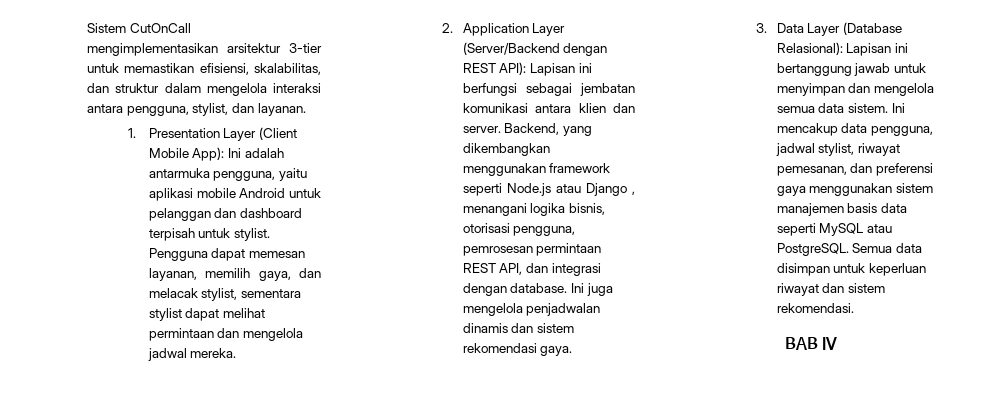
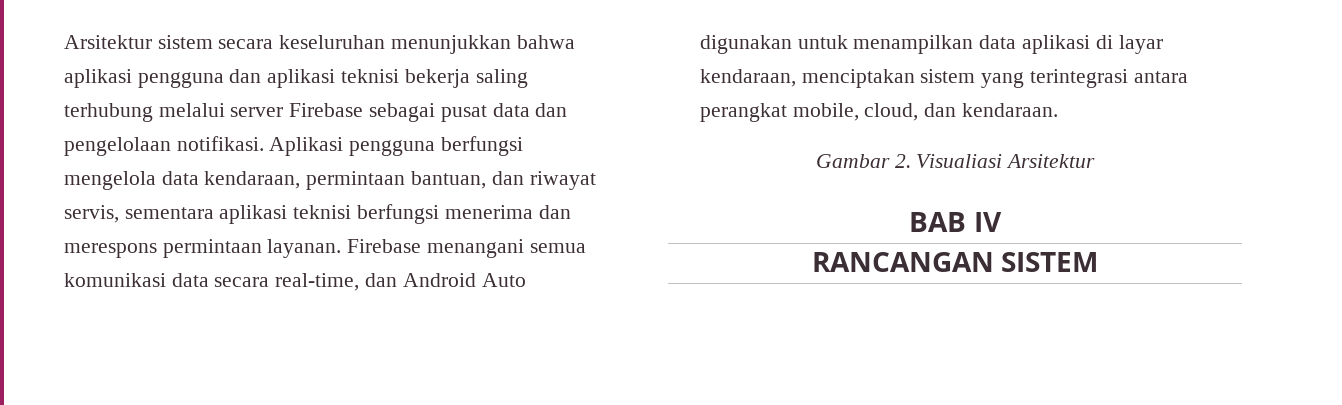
[86,23,191,33] [86,43,322,56] [86,63,321,75] [86,83,321,96] [86,103,306,116] [127,127,298,141] [148,147,284,161] [148,168,308,181] [148,188,321,201] [148,208,303,221] [148,228,271,241] [148,248,306,261] [148,268,321,281] [148,288,302,301] [148,308,266,321] [148,328,304,341] [147,348,237,361] [441,23,566,36] [462,42,608,56] [462,62,592,76] [462,83,635,96] [462,103,635,113] [462,123,593,136] [462,143,550,156] [462,163,611,176] [462,183,635,196] [462,203,606,216] [462,223,576,236] [462,243,602,256] [462,263,601,276] [462,283,613,296] [462,303,601,316] [462,323,575,333] [462,343,573,356] [755,22,903,36] [776,42,909,56] [776,63,927,76] [776,83,935,96] [776,103,905,113] [776,123,934,136] [775,143,901,156] [776,163,934,176] [776,183,934,196] [776,203,908,216] [776,223,893,236] [776,243,923,256] [776,263,927,276] [776,283,886,296] [776,303,854,313] Sistem CutOnCall mengimplementasikan arsitektur 3-tier untuk memastikan efisiensi, skalabilitas, dan struktur dalam mengelola interaksi antara pengguna, stylist, dan layanan. // 1. Presentation Layer (Client Mobile App): Ini adalah antarmuka pengguna, yaitu aplikasi mobile Android untuk pelanggan dan dashboard terpisah untuk stylist. Pengguna dapat memesan layanan, memilih gaya, dan melacak stylist, sementara stylist dapat melihat permintaan dan mengelola jadwal mereka. // 2. Application Layer (Server/Backend dengan REST API): Lapisan ini berfungsi sebagai jembatan komunikasi antara klien dan server. Backend, yang dikembangkan menggunakan framework seperti Node.js atau Django , menangani logika bisnis, otorisasi pengguna, pemrosesan permintaan REST API, dan integrasi dengan database. Ini juga mengelola penjadwalan dinamis dan sistem rekomendasi gaya. // 3. Data Layer (Database Relasional): Lapisan ini bertanggung jawab untuk menyimpan dan mengelola semua data sistem. Ini mencakup data pengguna, jadwal stylist, riwayat pemesanan, dan preferensi gaya menggunakan sistem manajemen basis data seperti MySQL atau PostgreSQL. Semua data disimpan untuk keperluan riwayat dan sistem rekomendasi. -> [63,35,575,54] [63,69,528,88] [63,103,568,122] [63,136,524,156] [63,171,596,190] [63,204,571,224] [63,239,586,258] [63,273,526,291] [699,35,1163,54] [699,69,1188,88] [699,103,1059,122] [815,154,1096,168] Arsitektur sistem secara keseluruhan menunjukkan bahwa aplikasi pengguna dan aplikasi teknisi bekerja saling terhubung melalui server Firebase sebagai pusat data dan pengelolaan notifikasi. Aplikasi pengguna berfungsi mengelola data kendaraan, permintaan bantuan, dan riwayat servis, sementara aplikasi teknisi berfungsi menerima dan merespons permintaan layanan. Firebase menangani semua komunikasi data secara real-time, dan Android Auto digunakan untuk menampilkan data aplikasi di layar kendaraan, menciptakan sistem yang terintegrasi antara perangkat mobile, cloud, dan kendaraan. // Gambar 2. Visualiasi Arsitektur
(838, 343) none -> [811,252,1099,272] // RANCANGAN SISTEM

